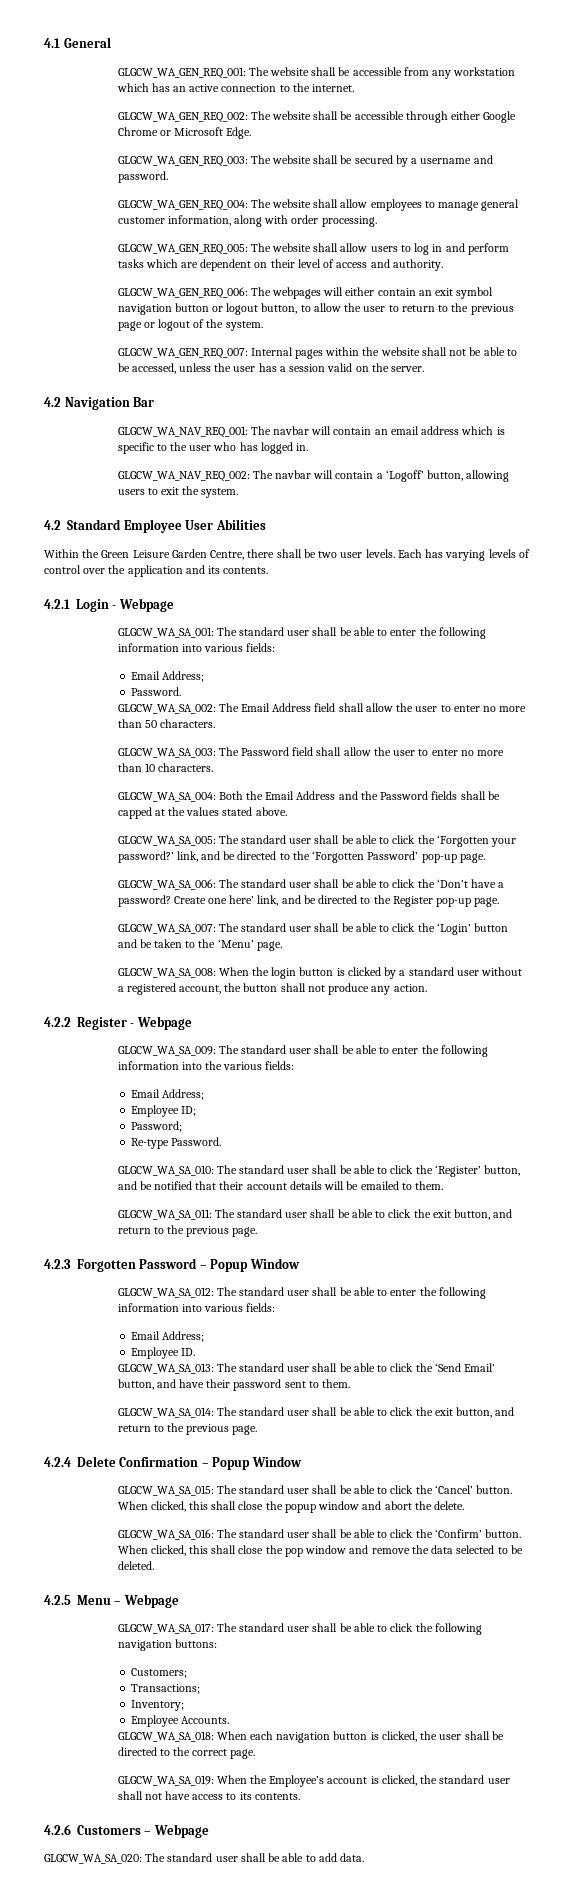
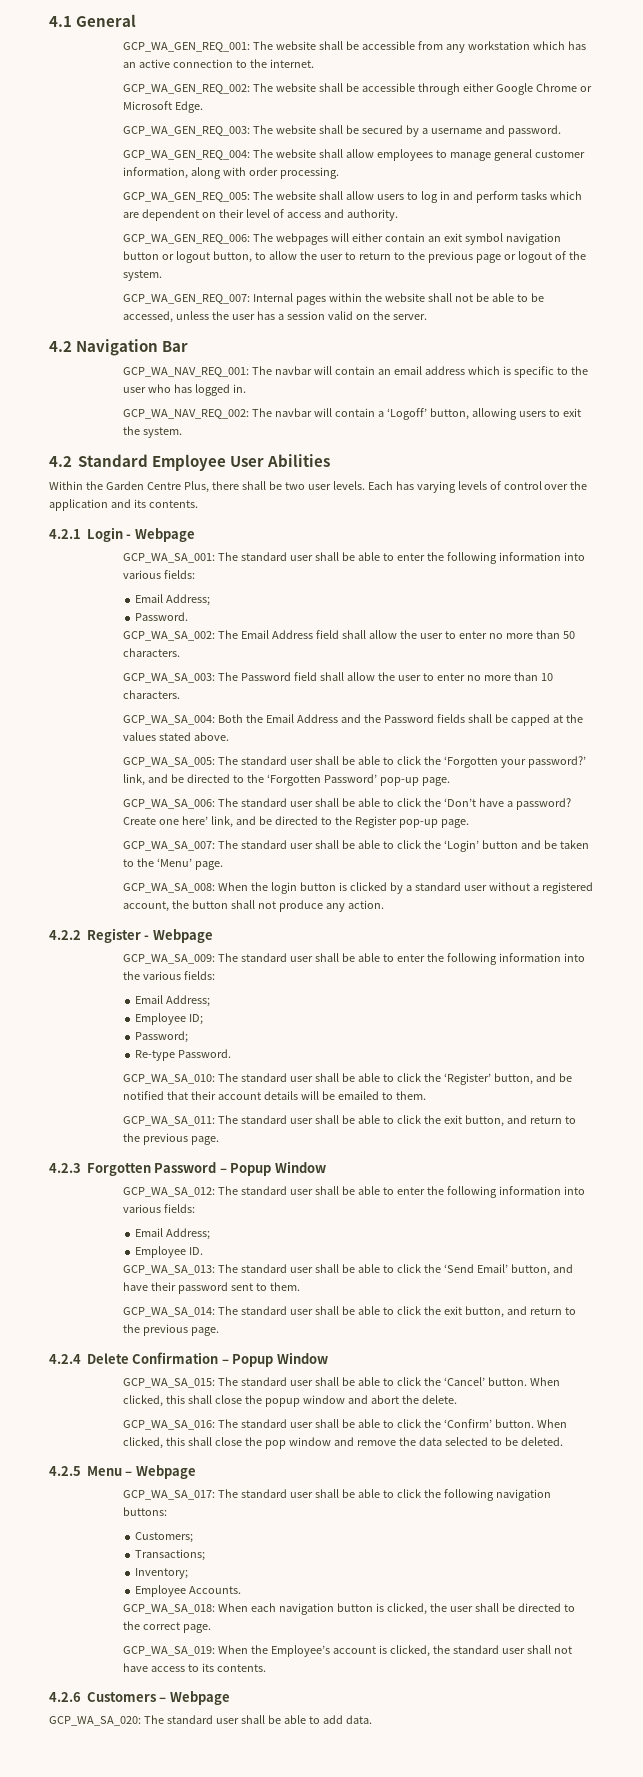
[117,67,246,79] GLGCW_WA_GEN_REQ_001: -> [123,42,251,52] GCP_WA_GEN_REQ_001:
[117,112,248,123] GLGCW_WA_GEN_REQ_002: -> [123,84,251,94] GCP_WA_GEN_REQ_002:
[117,156,248,167] GLGCW_WA_GEN_REQ_003: -> [123,126,251,136] GCP_WA_GEN_REQ_003:
[117,200,248,211] GLGCW_WA_GEN_REQ_004: -> [123,150,251,160] GCP_WA_GEN_REQ_004:
[117,244,248,255] GLGCW_WA_GEN_REQ_005: -> [123,192,251,202] GCP_WA_GEN_REQ_005:
[117,287,248,299] GLGCW_WA_GEN_REQ_006: -> [123,234,251,244] GCP_WA_GEN_REQ_006:
[117,348,248,359] GLGCW_WA_GEN_REQ_007: -> [123,294,251,304] GCP_WA_GEN_REQ_007:
[117,426,248,438] GLGCW_WA_NAV_REQ_001: -> [123,367,250,377] GCP_WA_NAV_REQ_001:
[117,471,250,482] GLGCW_WA_NAV_REQ_002: -> [123,409,250,419] GCP_WA_NAV_REQ_002:
[101,549,245,560] Green Leisure Garden Centre, -> [105,481,209,493] Garden Centre Plus,
[117,627,214,638] GLGCW_WA_SA_001: -> [123,553,216,563] GCP_WA_SA_001:
[117,704,216,714] GLGCW_WA_SA_002: -> [123,631,216,641] GCP_WA_SA_002:
[117,748,216,758] GLGCW_WA_SA_003: -> [123,673,216,683] GCP_WA_SA_003:
[117,792,216,802] GLGCW_WA_SA_004: -> [123,715,216,725] GCP_WA_SA_004:
[117,836,216,846] GLGCW_WA_SA_005: -> [123,757,216,767] GCP_WA_SA_005:
[117,879,216,890] GLGCW_WA_SA_006: -> [123,799,216,809] GCP_WA_SA_006:
[117,924,216,934] GLGCW_WA_SA_007: -> [123,841,216,851] GCP_WA_SA_007:
[117,968,216,978] GLGCW_WA_SA_008: -> [123,883,216,893] GCP_WA_SA_008:
[117,1046,216,1056] GLGCW_WA_SA_009: -> [123,954,216,964] GCP_WA_SA_009:
[117,1165,214,1176] GLGCW_WA_SA_010: -> [123,1074,216,1084] GCP_WA_SA_010:
[117,1209,212,1220] GLGCW_WA_SA_011: -> [123,1116,216,1126] GCP_WA_SA_011:
[117,1287,214,1298] GLGCW_WA_SA_012: -> [123,1187,216,1197] GCP_WA_SA_012:
[117,1363,214,1374] GLGCW_WA_SA_013: -> [123,1265,216,1275] GCP_WA_SA_013:
[117,1407,214,1418] GLGCW_WA_SA_014: -> [123,1307,216,1317] GCP_WA_SA_014:
[117,1485,214,1496] GLGCW_WA_SA_015: -> [123,1378,216,1388] GCP_WA_SA_015:
[117,1529,214,1540] GLGCW_WA_SA_016: -> [123,1420,216,1430] GCP_WA_SA_016:
[117,1623,214,1634] GLGCW_WA_SA_017: -> [123,1490,216,1500] GCP_WA_SA_017:
[117,1731,214,1742] GLGCW_WA_SA_018: -> [123,1604,216,1614] GCP_WA_SA_018:
[117,1775,214,1786] GLGCW_WA_SA_019: -> [123,1646,216,1656] GCP_WA_SA_019:
[44,1854,142,1864] GLGCW_WA_SA_020: -> [49,1716,141,1726] GCP_WA_SA_020:

